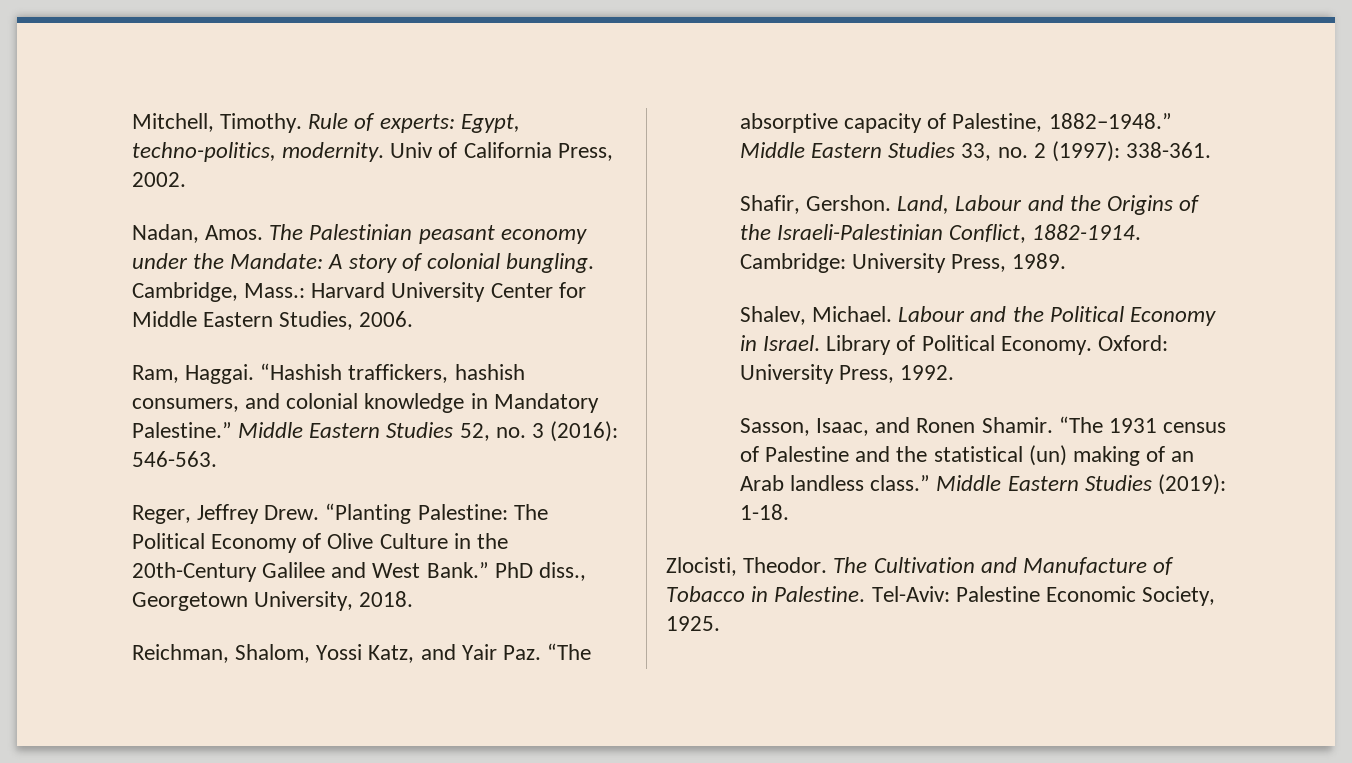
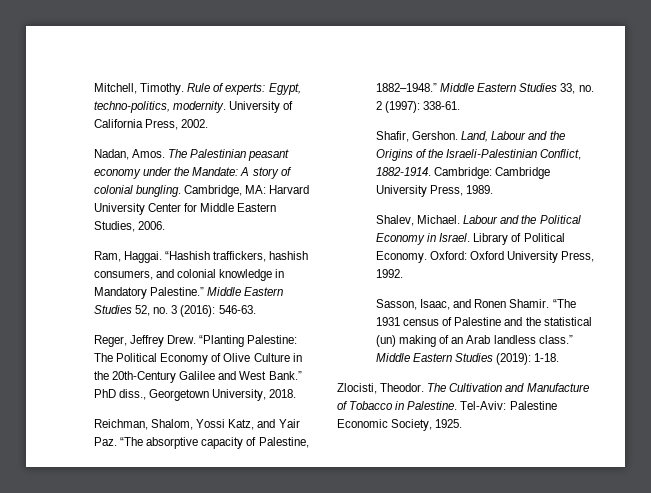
[390,142,434,158] Univ -> [229,101,281,113] University
[243,283,305,298] Mass.: -> [245,185,267,194] MA:
[131,451,217,467] 546-563. -> [218,305,256,314] 546-63.
[1126,142,1212,158] 338-361. -> [423,101,461,110] 338-61.
(846, 263) none -> [495,167,551,179] Cambridge
(1169, 343) none -> [470,251,505,260] Oxford

